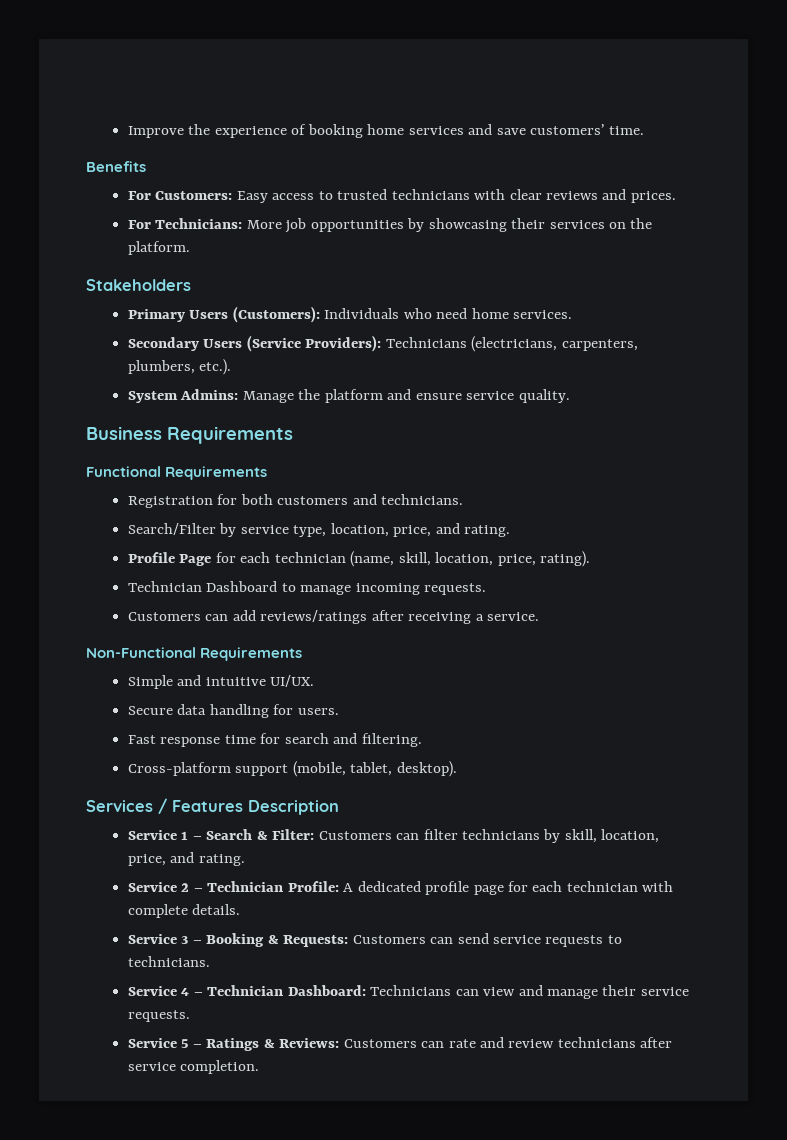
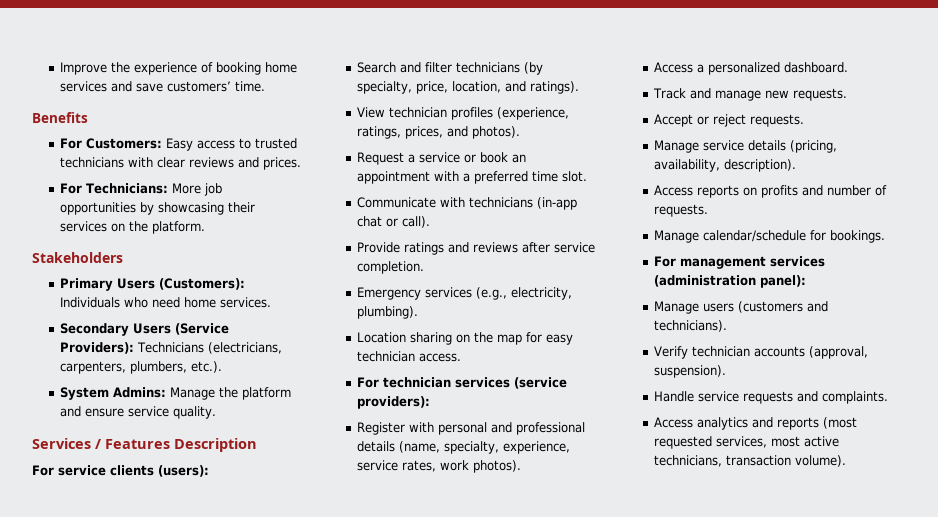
[86,426,293,444] [86,466,268,480] [127,494,464,508] [127,523,511,537] [127,551,591,567] [127,581,487,595] [127,610,540,624] [86,647,303,661] [127,675,315,689] [127,704,339,718] [127,733,422,747] [127,761,457,777] [86,798,339,815] [127,829,660,843] [127,852,245,866] [127,881,674,895] [127,904,241,918] [127,933,622,947] [127,956,210,967] [127,985,689,999] [127,1010,190,1022] [127,1037,673,1051] [127,1060,260,1074] Business Requirements // Functional Requirements // Registration for both customers and technicians. // Search/Filter by service type, location, price, and rating. // Profile Page for each technician (name, skill, location, price, rating). // Technician Dashboard to manage incoming requests. // Customers can add reviews/ratings after receiving a service. // Non-Functional Requirements // Simple and intuitive UI/UX. // Secure data handling for users. // Fast response time for search and filtering. // Cross-platform support (mobile, tablet, desktop). // Services / Features Description // Service 1 – Search & Filter: Customers can filter technicians by skill, location, price, and rating. // Service 2 – Technician Profile: A dedicated profile page for each technician with complete details. // Service 3 – Booking & Requests: Customers can send service requests to technicians. // Service 4 – Technician Dashboard: Technicians can view and manage their service requests. // Service 5 – Ratings & Reviews: Customers can rate and review technicians after service completion. -> [32,438,257,452] [32,465,209,477] [356,62,543,75] [356,81,579,94] [356,107,569,120] [356,126,520,139] [356,152,526,165] [356,171,587,184] [356,197,577,210] [356,216,430,228] [356,242,595,255] [356,261,424,274] [356,287,572,300] [356,306,418,319] [356,332,573,345] [356,351,461,362] [356,377,567,389] [356,396,430,409] [356,422,585,435] [356,441,570,454] [356,460,521,473] [653,62,848,75] [652,88,847,101] [653,114,804,127] [653,140,837,153] [653,159,796,172] [653,185,887,198] [653,204,708,217] [653,230,885,243] [653,256,825,269] [653,275,806,288] [653,301,828,314] [653,320,727,332] [653,346,868,359] [653,365,726,378] [653,391,888,404] [653,417,857,430] [653,436,839,449] [653,455,846,467] Services / Features Description // For service clients (users): // Search and filter technicians (by specialty, price, location, and ratings). // View technician profiles (experience, ratings, prices, and photos). // Request a service or book an appointment with a preferred time slot. // Communicate with technicians (in-app chat or call). // Provide ratings and reviews after service completion. // Emergency services (e.g., electricity, plumbing). // Location sharing on the map for easy technician access. // For technician services (service providers): // Register with personal and professional details (name, specialty, experience, service rates, work photos). // Access a personalized dashboard. // Track and manage new requests. // Accept or reject requests. // Manage service details (pricing, availability, description). // Access reports on profits and number of requests. // Manage calendar/schedule for bookings. // For management services (administration panel): // Manage users (customers and technicians). // Verify technician accounts (approval, suspension). // Handle service requests and complaints. // Access analytics and reports (most requested services, most active technicians, transaction volume).

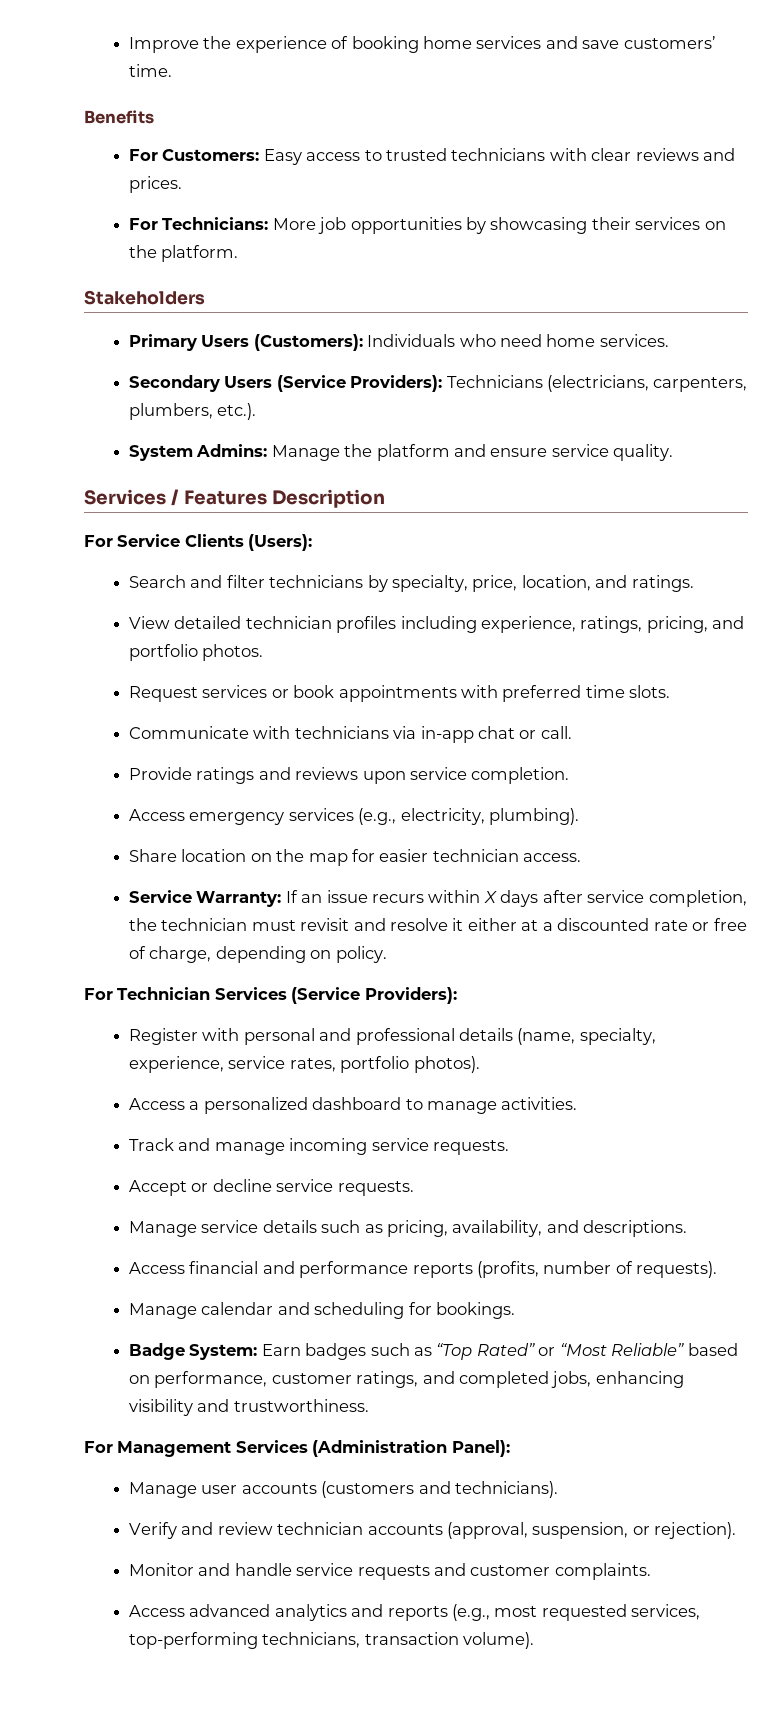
[58,465,209,477] service clients (users): -> [117,534,313,551] Service Clients (Users):
[523,62,543,75] (by -> [367,575,388,592] by
[529,81,579,94] ratings). -> [631,575,694,592] ratings.
(385, 112) none -> [174,616,242,629] detailed
[496,107,569,120] [356,126,520,139] [356,152,526,165] [356,171,470,184] (experience, ratings, prices, and photos). // Request a service or book an appointment with a -> [400,616,745,633] [128,644,264,661] [128,685,499,702] including experience, ratings, pricing, and portfolio photos. // Request services or book appointments with
[561,171,587,182] slot. -> [629,685,671,698] slots.
[536,197,577,210] (in-app -> [393,726,474,743] via in-app
[401,216,430,228] call). -> [540,726,572,739] call.
[521,242,550,253] after -> [362,771,406,784] upon
[356,287,421,300] Emergency -> [128,809,285,825] Access emergency
[356,332,452,345] Location sharing -> [128,849,247,862] Share location
[545,334,573,345] easy -> [379,849,429,862] easier
[356,377,567,389] [356,396,430,409] For technician services (service providers): -> [128,890,747,907] [128,918,747,931] [128,946,387,963] [84,987,457,1004] Service Warranty: If an issue recurs within X days after service completion, the technician must revisit and resolve it either at a discounted rate or free of charge, depending on policy. // For Technician Services (Service Providers):
[439,460,469,471] work -> [340,1056,410,1073] portfolio
[783,62,848,73] dashboard. -> [312,1097,578,1114] dashboard to manage activities.
[764,90,789,99] new -> [289,1138,429,1155] incoming service
[712,114,746,127] reject -> [212,1179,334,1192] decline service
[789,140,837,153] [653,159,796,172] [653,185,823,198] (pricing, availability, description). // Access reports on profits and -> [321,1220,688,1237] [128,1261,540,1278] such as pricing, availability, and descriptions. // Access financial and performance reports (profits,
[653,204,708,217] [653,230,806,243] requests. // Manage calendar/schedule -> [636,1261,718,1278] [128,1302,405,1319] requests). // Manage calendar and scheduling
[653,256,825,269] [653,275,806,288] [653,301,734,314] For management services (administration panel): // Manage users -> [128,1343,738,1360] [128,1371,684,1388] [128,1399,369,1416] [84,1440,510,1457] [128,1482,317,1498] Badge System: Earn badges such as “Top Rated” or “Most Reliable” based on performance, customer ratings, and completed jobs, enhancing visibility and trustworthiness. // For Management Services (Administration Panel): // Manage user accounts
(688, 352) none -> [181,1522,273,1535] and review
[653,365,726,378] [653,391,694,402] suspension). // Handle -> [532,1522,737,1539] [128,1563,292,1576] suspension, or rejection). // Monitor and handle
(818, 396) none -> [470,1565,551,1576] customer
(693, 422) none -> [189,1604,271,1617] advanced
[822,417,857,429] [653,436,839,449] (most requested services, most active -> [452,1604,701,1621] [128,1632,258,1649] (e.g., most requested services, top-performing

